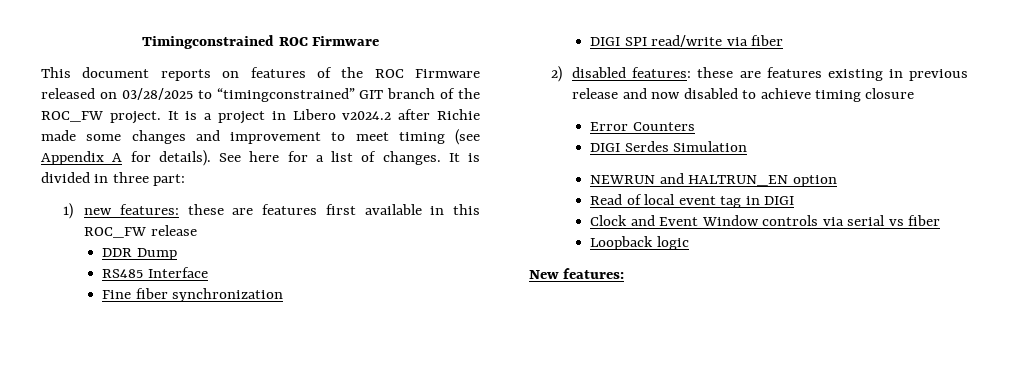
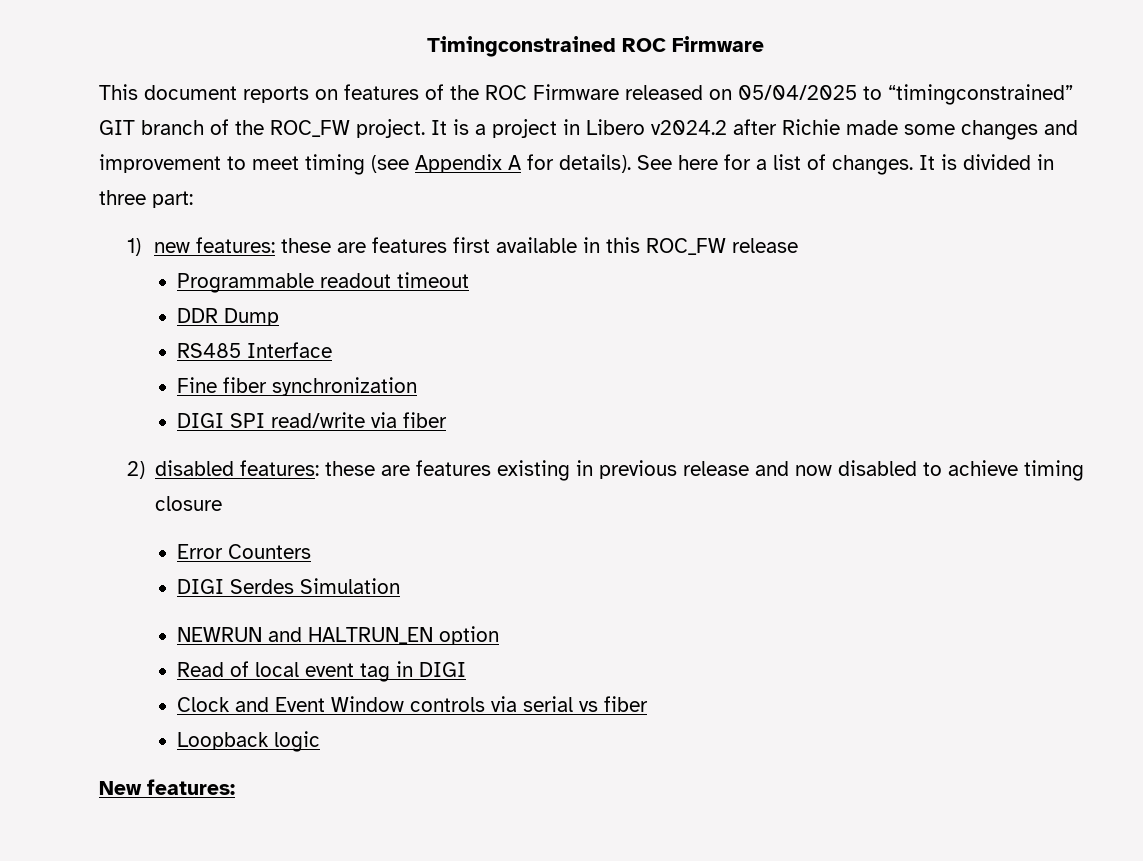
[121,88,193,100] 03/28/2025 -> [738,85,857,100] 05/04/2025
(197, 230) none -> [176,272,469,293] // Programmable readout timeout

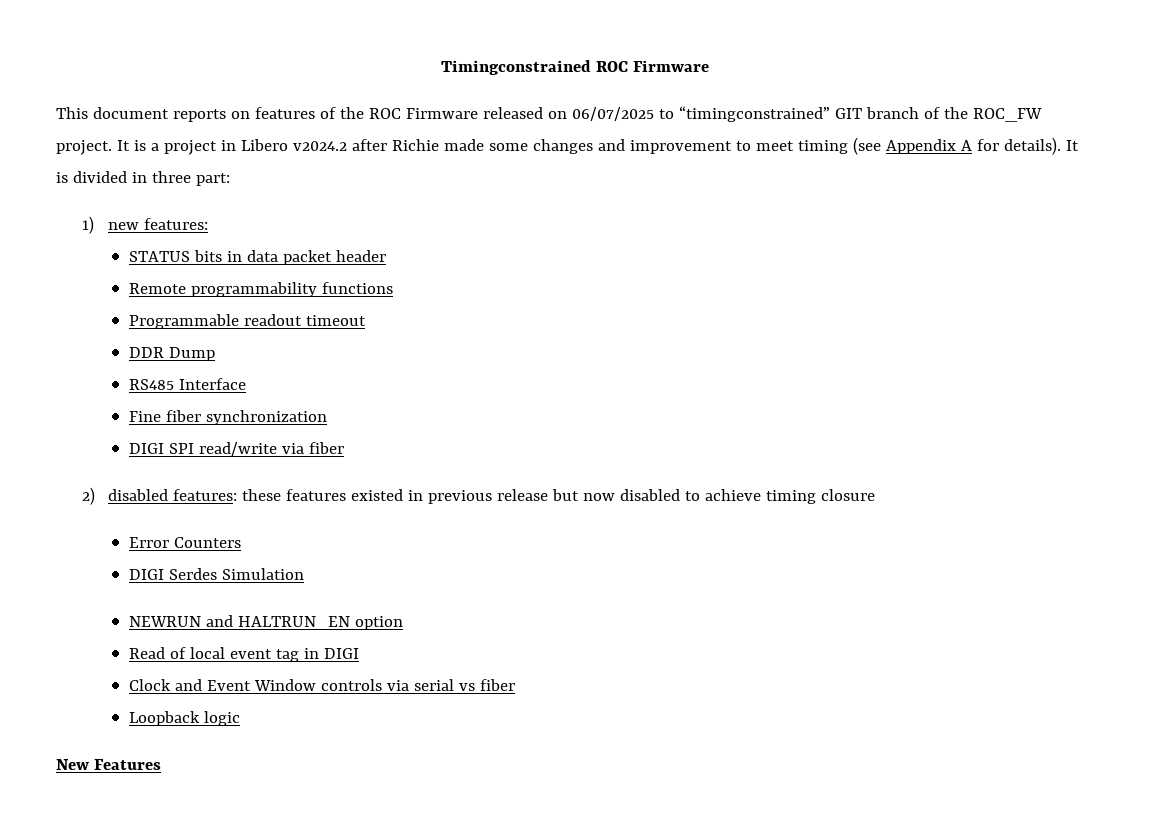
[738,85,857,100] 05/04/2025 -> [571,107,654,121] 06/07/2025
[637,154,913,175] See here for a list of changes. -> (1061, 146) none
[281,237,799,255] these are features first available in this ROC_FW release -> [128,250,386,265] [128,282,393,297] // STATUS bits in data packet header // Remote programmability functions
[380,460,570,481] are features existing -> [286,489,404,501] features existed
[754,461,789,476] and -> [552,489,580,501] but
[147,779,235,795] features: -> [93,759,161,770] Features

